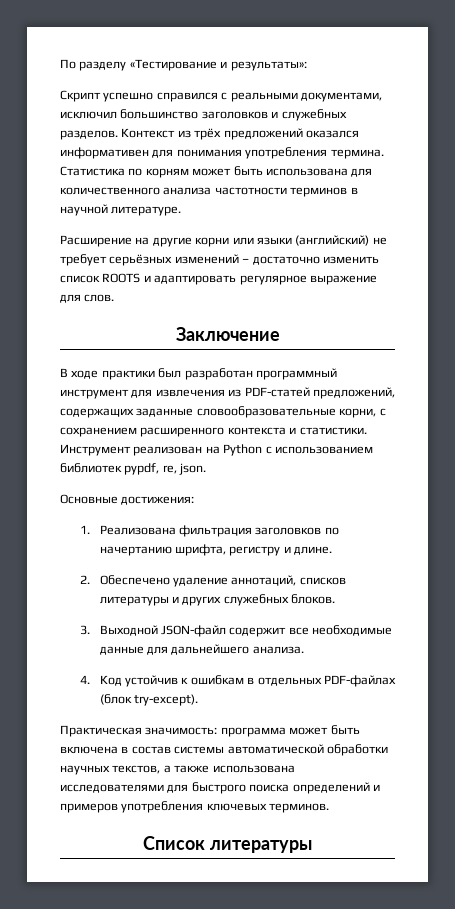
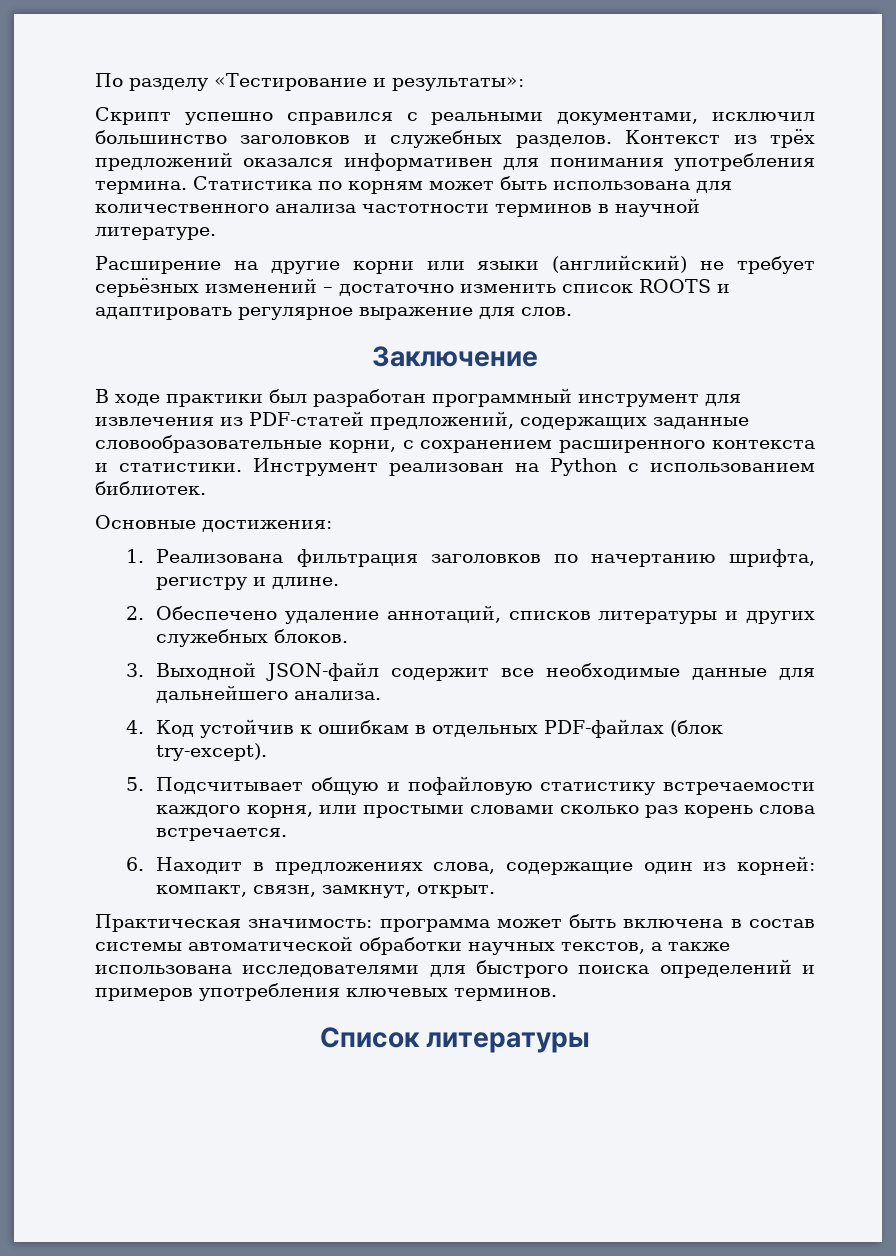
[60,463,207,475] библиотек pypdf, re, json. -> [95,481,206,495] библиотек.
(199, 700) none -> [125,776,816,795] [156,805,816,818] [156,828,288,841] [125,856,815,875] [156,885,496,898] // 5. Подсчитывает общую и пофайловую статистику встречаемости каждого корня, или простыми словами сколько раз корень слова встречается. // 6. Находит в предложениях слова, содержащие один из корней: компакт, связн, замкнут, открыт.

